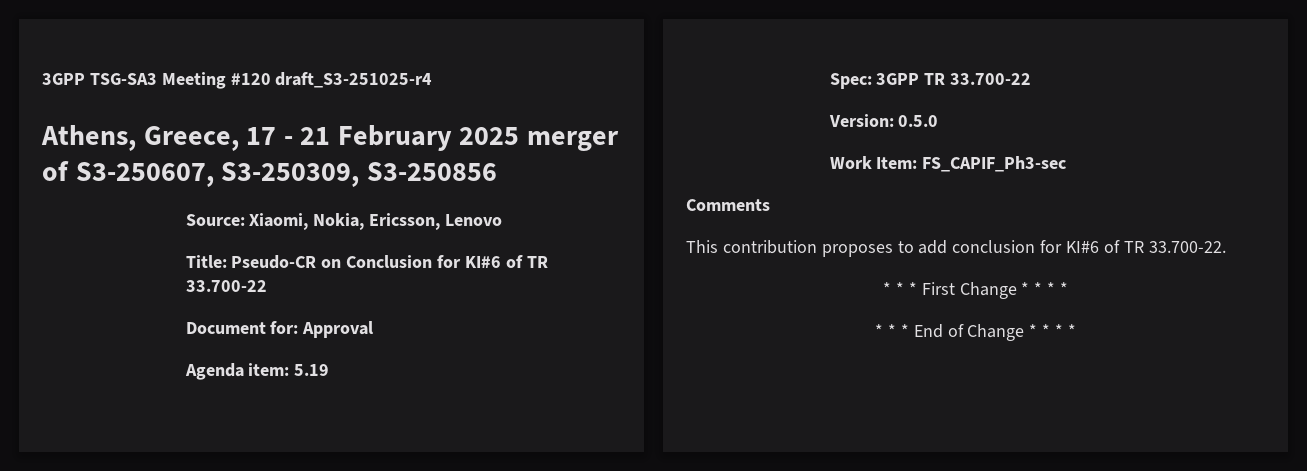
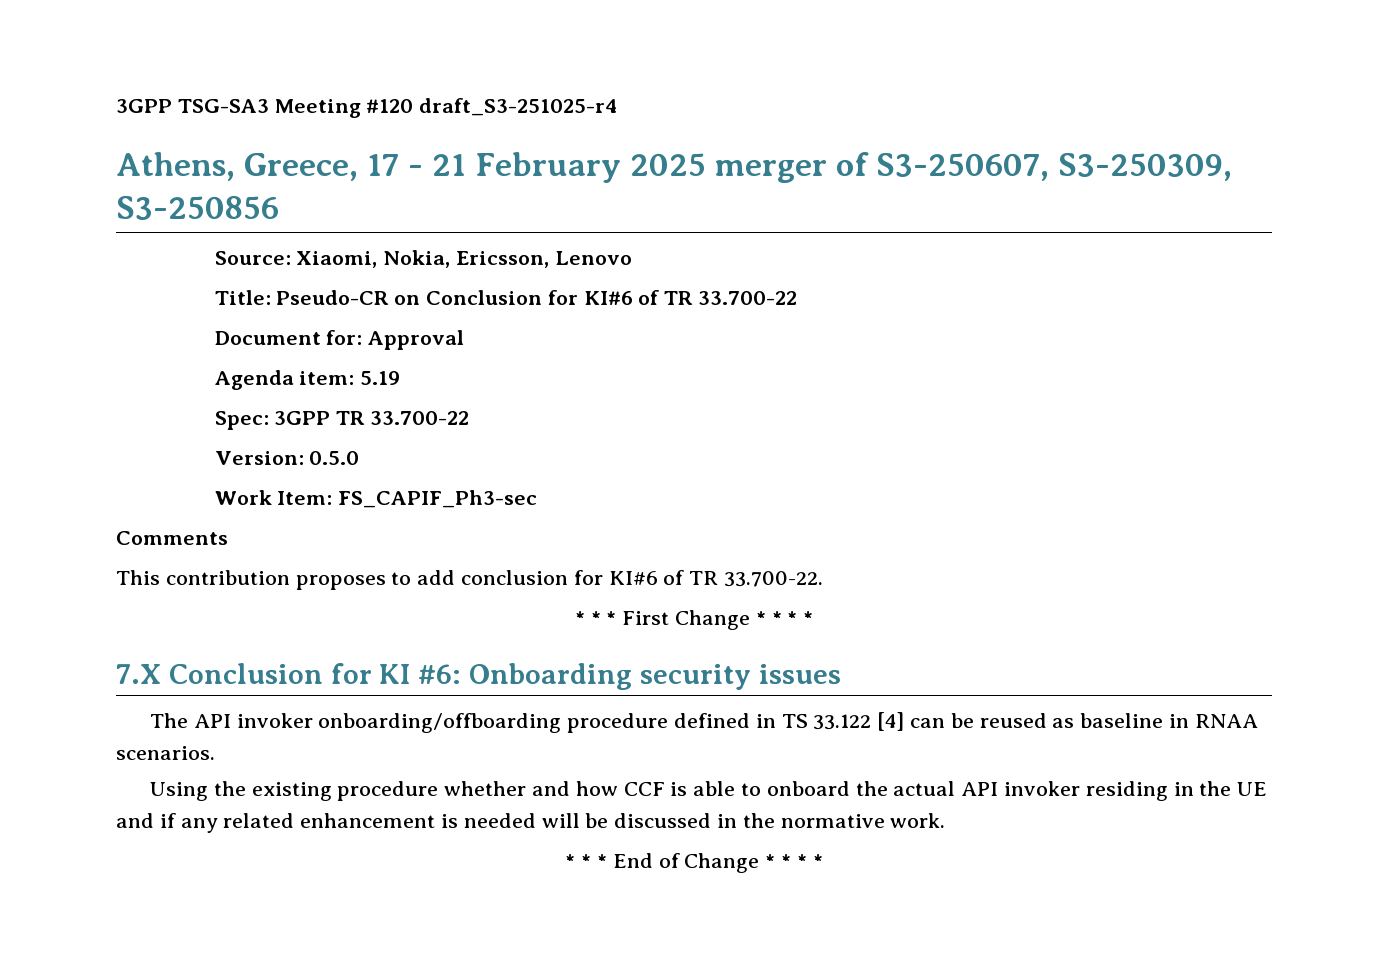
(1068, 288) none -> [116,663,841,690] [149,712,1258,733] [116,746,215,760] [149,781,1268,801] [116,813,946,833] // 7.X Conclusion for KI #6: Onboarding security issues // The API invoker onboarding/offboarding procedure defined in TS 33.122 [4] can be reused as baseline in RNAA scenarios. // Using the existing procedure whether and how CCF is able to onboard the actual API invoker residing in the UE and if any related enhancement is needed will be discussed in the normative work.

